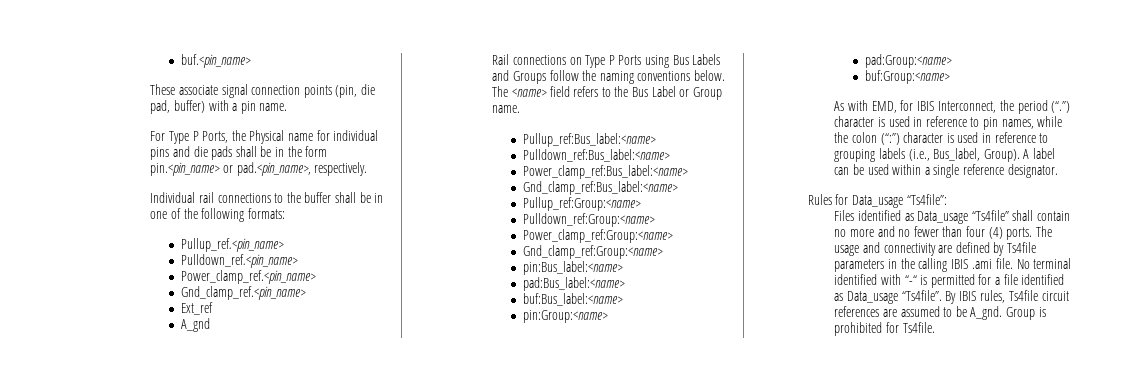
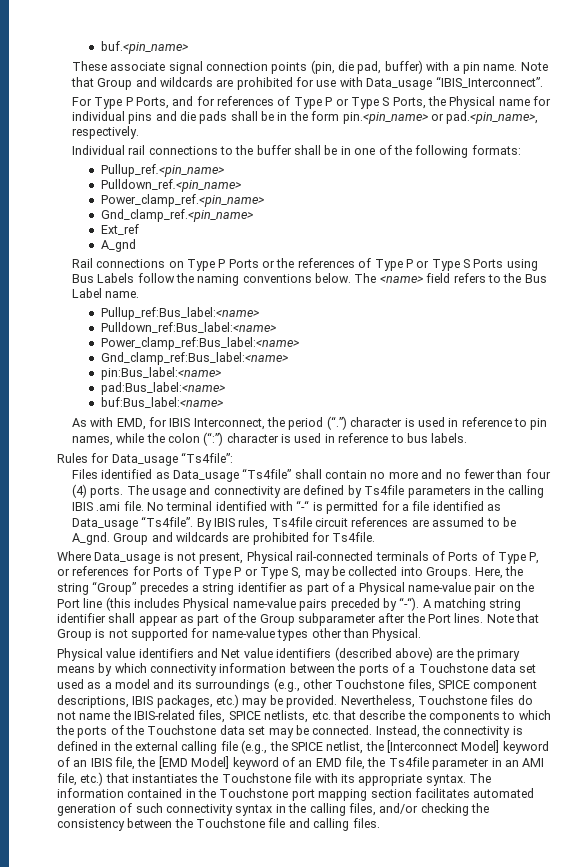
[150,131,199,144] // For Type P -> [520,62,548,71] [70,76,543,90] [71,96,390,109] Note that Group and wildcards are prohibited for use with Data_usage “IBIS_Interconnect”. // For Type P Ports, and for references of Type P or Type S
(642, 60) none -> [262,258,504,271] or the references of Type P or Type S Ports
[492,70,546,84] and Groups -> (135, 278) none
[679,87,723,100] or Group -> (102, 293) none
[522,197,641,211] [522,213,655,227] [522,229,673,243] [522,245,663,259] // Pullup_ref:Group:<name> // Pulldown_ref:Group:<name> // Power_clamp_ref:Group:<name> // Gnd_clamp_ref:Group:<name> -> (288, 358) none
[522,310,608,323] [864,54,952,68] [864,70,950,84] // pin:Group:<name> // pad:Group:<name> // buf:Group:<name> -> (223, 402) none
[834,148,1056,162] [834,164,1058,178] grouping labels (i.e., Bus_label, Group). A label can be used within a single reference designator. -> [406,433,468,443] bus labels.
[1038,307,1046,317] is -> [151,532,250,542] and wildcards are
(935, 327) none -> [56,551,540,564] [56,566,523,579] [56,581,535,595] [56,597,522,611] [56,613,540,626] [56,628,422,641] [56,647,521,661] [56,663,537,676] [56,678,538,692] [56,694,533,708] [56,710,551,723] [55,725,523,738] [56,740,549,754] [56,756,545,770] [56,772,492,786] [56,788,535,801] [56,803,490,816] [56,818,380,831] // Where Data_usage is not present, Physical rail-connected terminals of Ports of Type P, or references for Ports of Type P or Type S, may be collected into Groups. Here, the string “Group” precedes a string identifier as part of a Physical name-value pair on the Port line (this includes Physical name-value pairs preceded by “-“). A matching string identifier shall appear as part of the Group subparameter after the Port lines. Note that Group is not supported for name-value types other than Physical. // Physical value identifiers and Net value identifiers (described above) are the primary means by which connectivity information between the ports of a Touchstone data set used as a model and its surroundings (e.g., other Touchstone files, SPICE component descriptions, IBIS packages, etc.) may be provided. Nevertheless, Touchstone files do not name the IBIS-related files, SPICE netlists, etc. that describe the components to which the ports of the Touchstone data set may be connected. Instead, the connectivity is defined in the external calling file (e.g., the SPICE netlist, the [Interconnect Model] keyword of an IBIS file, the [EMD Model] keyword of an EMD file, the Ts4file parameter in an AMI file, etc.) that instantiates the Touchstone file with its appropriate syntax. The information contained in the Touchstone port mapping section facilitates automated generation of such connectivity syntax in the calling files, and/or checking the consistency between the Touchstone file and calling files.

